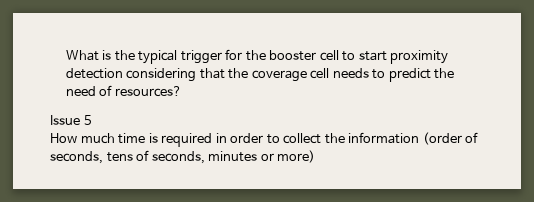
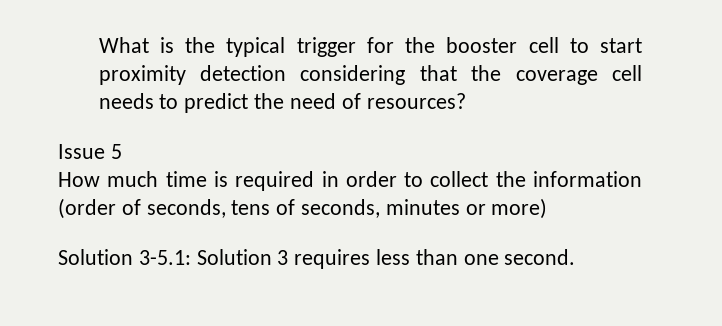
(316, 156) none -> [58,249,576,269] // Solution 3-5.1: Solution 3 requires less than one second.

